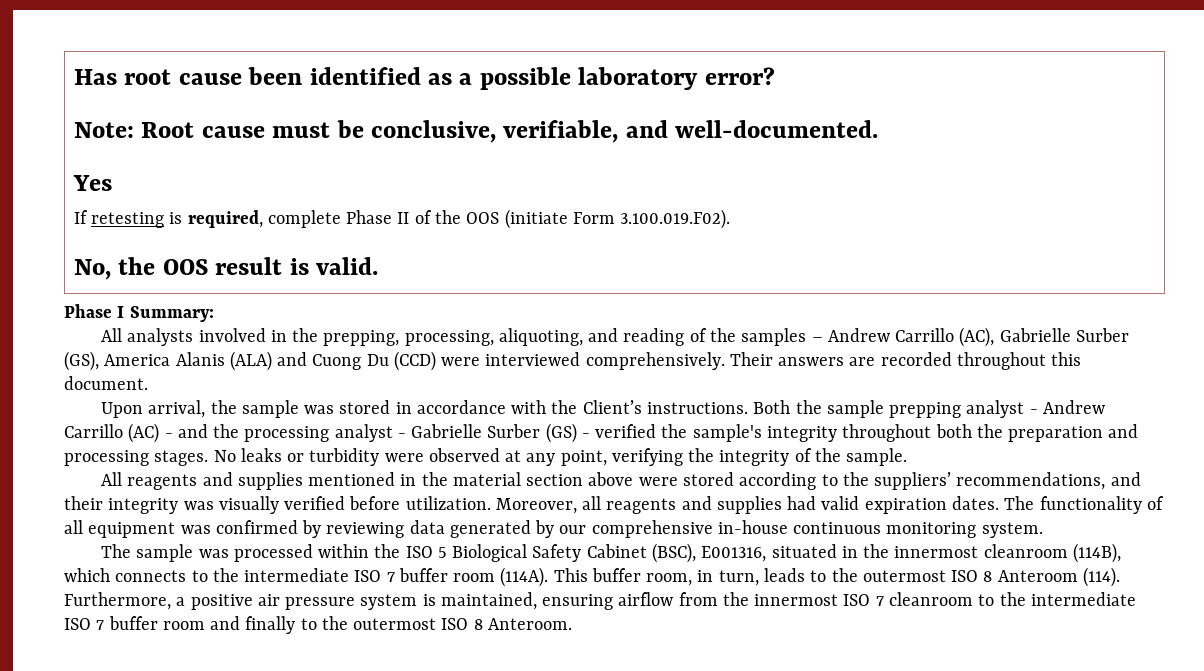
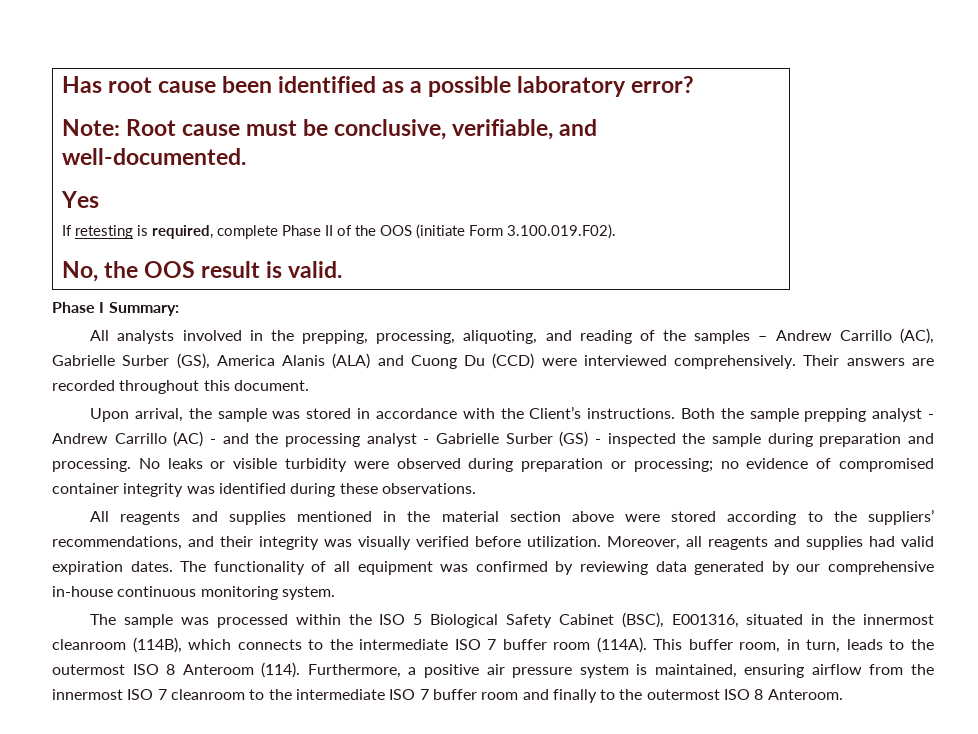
[595,424,1139,442] [64,450,209,466] verified the sample's integrity throughout both the preparation and processing stages. -> [607,433,934,447] [52,458,131,472] inspected the sample during preparation and processing.
(305, 457) none -> [233,458,278,469] visible
[505,448,908,466] at any point, verifying the integrity of the sample. -> [468,458,934,472] [52,483,476,497] during preparation or processing; no evidence of compromised container integrity was identified during these observations.

